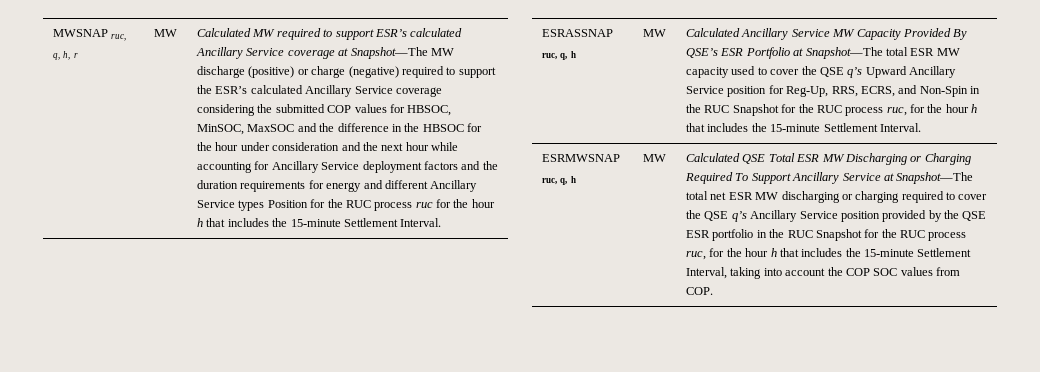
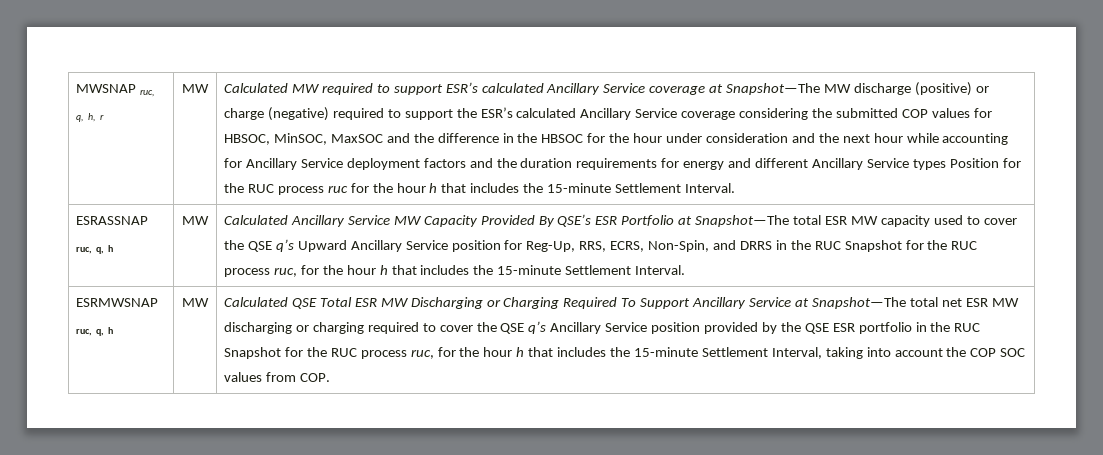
[898,85,968,97] and Non-Spin -> [648,240,772,252] Non-Spin, and DRRS

